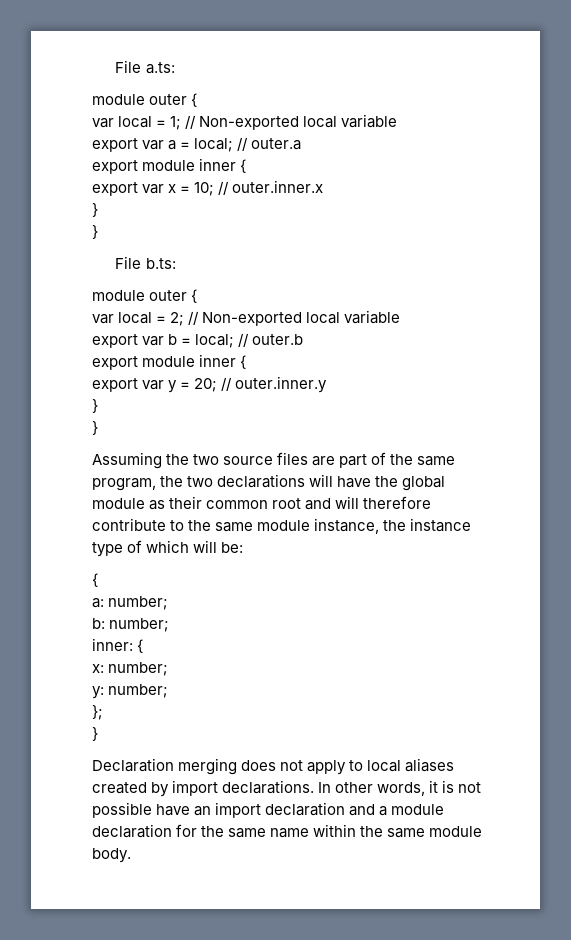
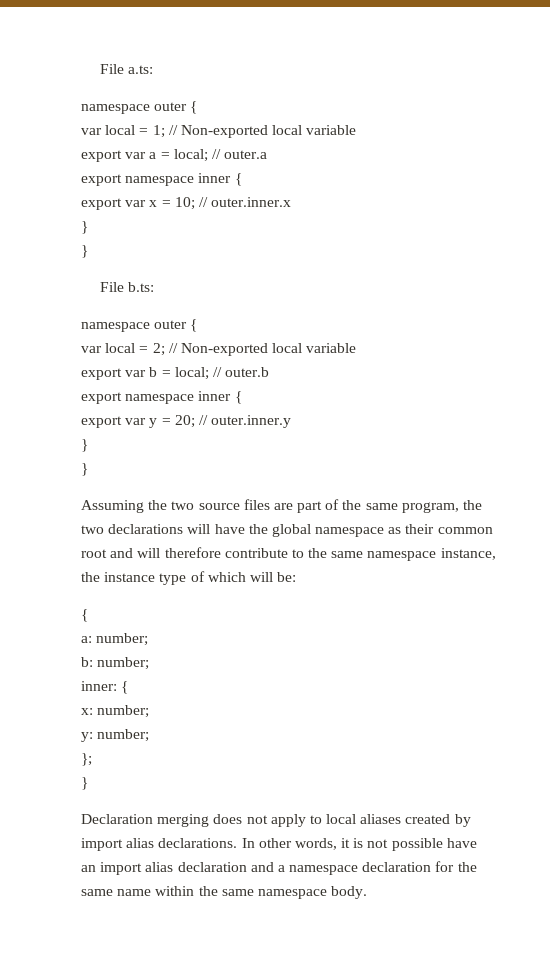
[92,94,145,105] module -> [81,104,150,114] namespace
[142,160,196,171] module -> [125,176,195,186] namespace
[92,290,145,301] module -> [81,322,150,332] namespace
[142,356,196,367] module -> [125,394,195,404] namespace
[92,498,145,509] module -> [315,527,385,537] namespace
[257,520,311,531] module -> [367,551,437,561] namespace
(219, 788) none -> [126,838,155,848] alias
(262, 810) none -> [145,862,174,872] alias
[391,804,445,815] module -> [289,865,359,875] namespace
[429,826,483,837] module -> [257,889,327,899] namespace

